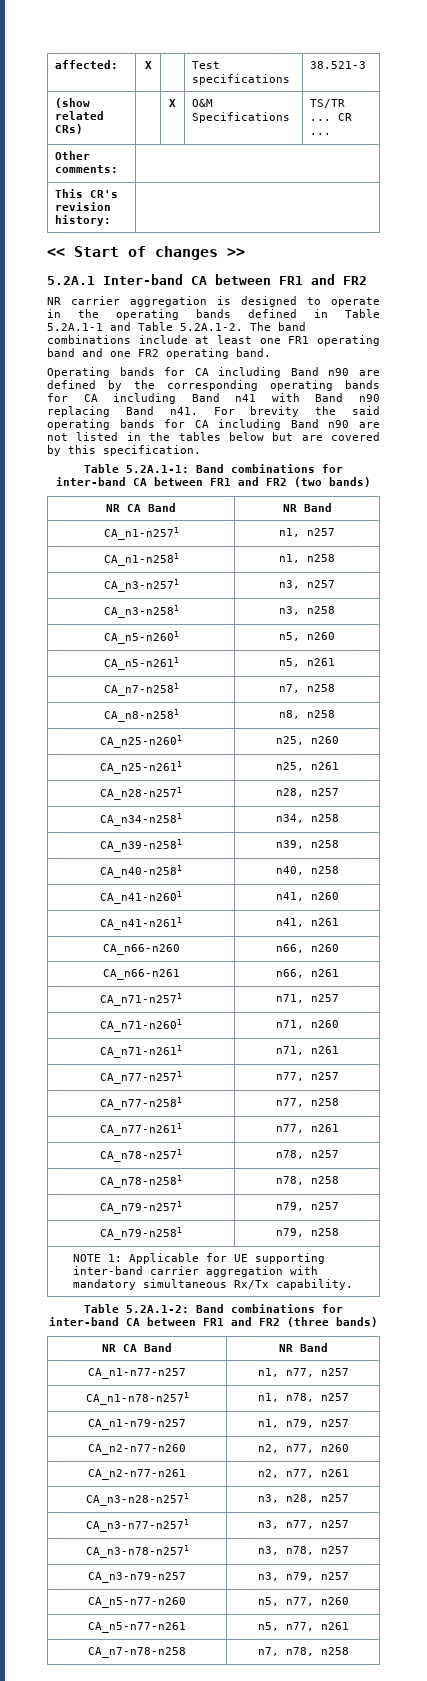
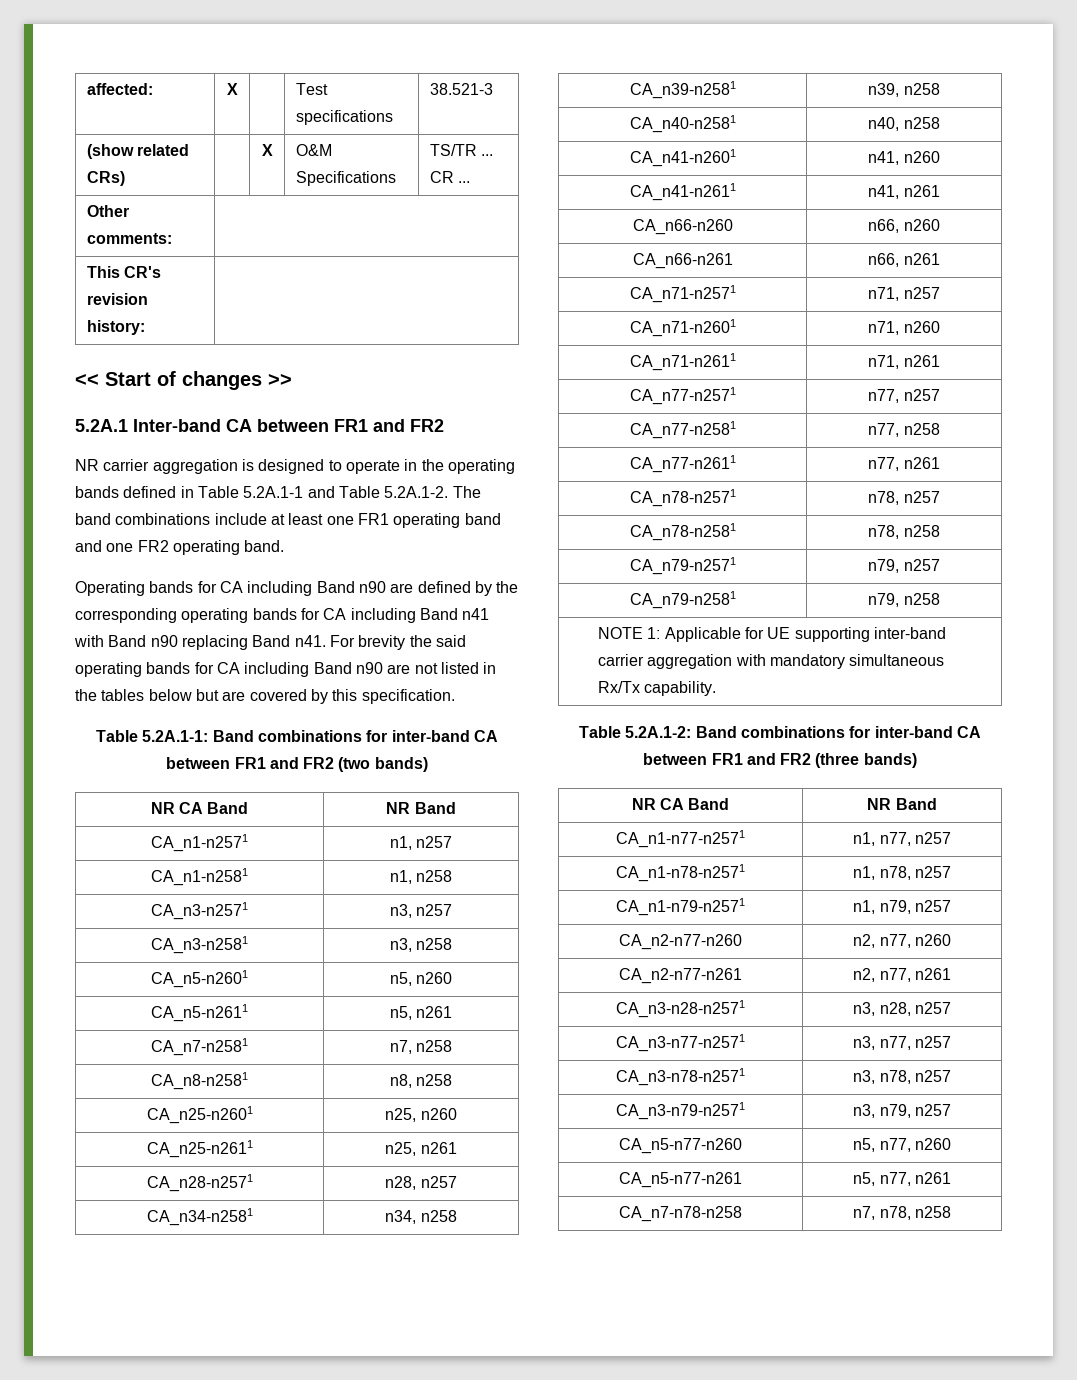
[88,1368,186,1379] CA_n1-n77-n257 -> [616,830,745,848] CA_n1-n77-n2571
[88,1419,186,1430] CA_n1-n79-n257 -> [616,898,745,916] CA_n1-n79-n2571
[88,1572,186,1583] CA_n3-n79-n257 -> [616,1102,745,1120] CA_n3-n79-n2571

